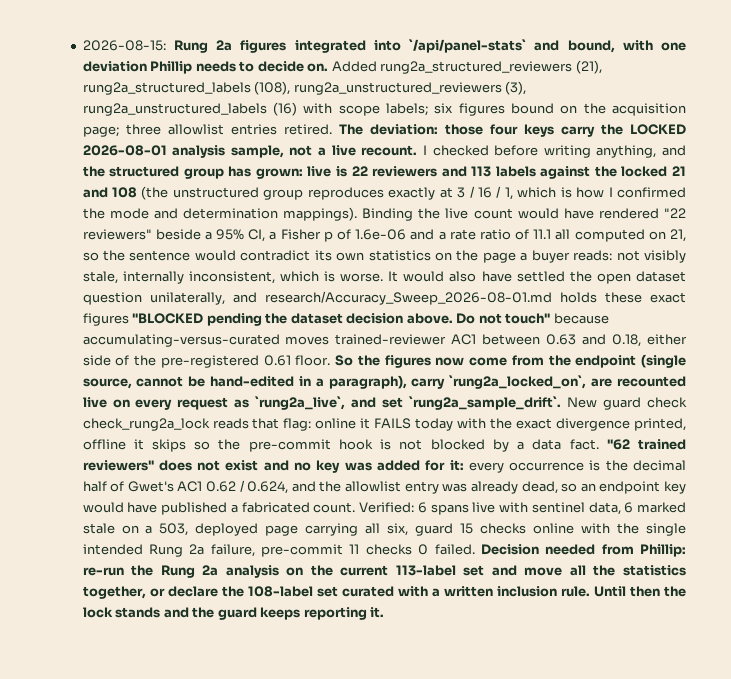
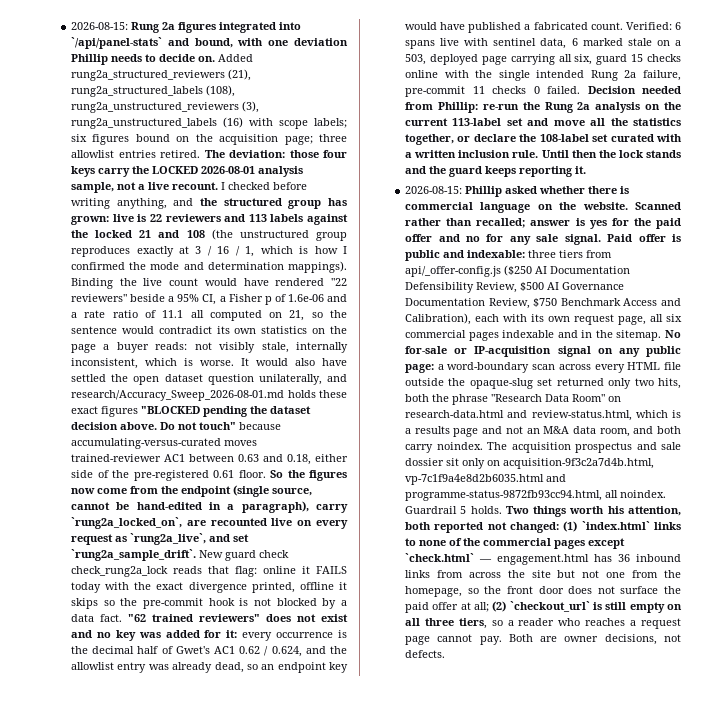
(385, 612) none -> [405,186,630,197] [405,202,681,213] [405,218,681,229] [405,234,681,245] [405,250,613,261] [405,265,631,277] [405,282,625,293] [405,298,681,309] [405,313,682,325] [405,330,681,341] [405,346,681,357] [405,362,681,373] [405,378,681,389] [405,394,622,405] [405,410,681,421] [405,426,681,437] [405,442,681,453] [405,458,655,469] [405,474,567,485] [405,490,667,501] [405,506,681,517] [405,521,681,533] [405,538,626,549] [405,553,681,565] [405,570,681,578] [405,586,681,597] [405,601,682,613] [405,618,681,629] [405,634,681,645] [405,650,446,658] // 2026-08-15: Phillip asked whether there is commercial language on the website. Scanned rather than recalled; answer is yes for the paid offer and no for any sale signal. Paid offer is public and indexable: three tiers from api/_offer-config.js ($250 AI Documentation Defensibility Review, $500 AI Governance Documentation Review, $750 Benchmark Access and Calibration), each with its own request page, all six commercial pages indexable and in the sitemap. No for-sale or IP-acquisition signal on any public page: a word-boundary scan across every HTML file outside the opaque-slug set returned only two hits, both the phrase "Research Data Room" on research-data.html and review-status.html, which is a results page and not an M&A data room, and both carry noindex. The acquisition prospectus and sale dossier sit only on acquisition-9f3c2a7d4b.html, vp-7c1f9a4e8d2b6035.html and programme-status-9872fb93cc94.html, all noindex. Guardrail 5 holds. Two things worth his attention, both reported not changed: (1) `index.html` links to none of the commercial pages except `check.html` — engagement.html has 36 inbound links from across the site but not one from the homepage, so the front door does not surface the paid offer at all; (2) `checkout_url` is still empty on all three tiers, so a reader who reaches a request page cannot pay. Both are owner decisions, not defects.

